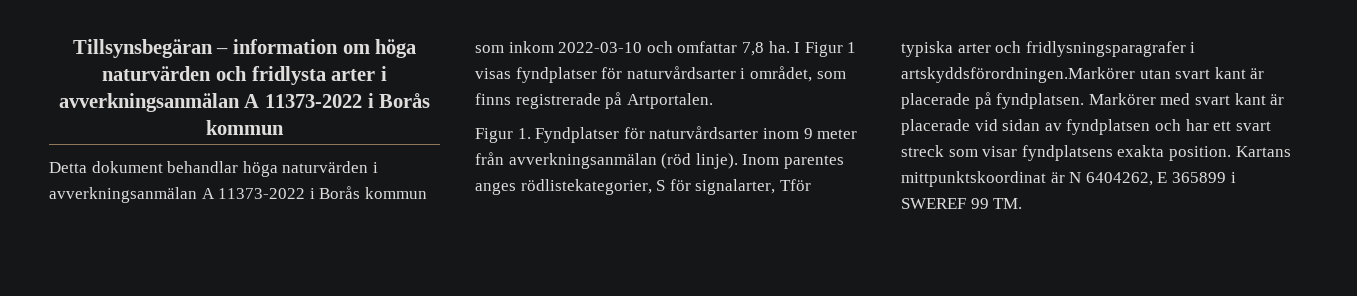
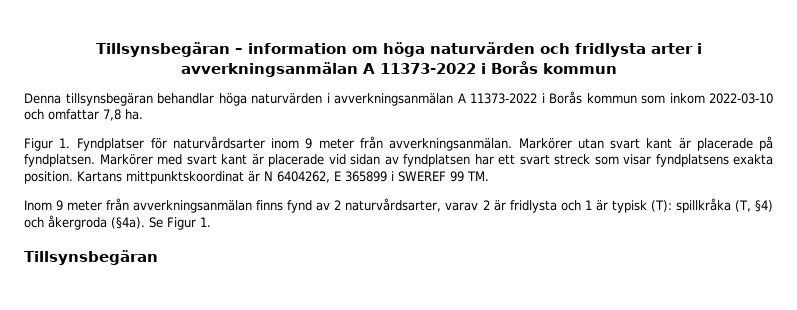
[49,161,163,173] Detta dokument -> [24,93,153,106] Denna tillsynsbegäran
[794,42,857,57] [475,66,846,83] [475,92,713,109] I Figur 1 visas fyndplatser för naturvårdsarter i området, som finns registrerade på Artportalen. -> (143, 114) none
[508,153,844,169] [475,179,811,195] [901,41,1196,57] [901,67,1135,83] avverkningsanmälan (röd linje). Inom parentes anges rödlistekategorier, S för signalarter, Tför typiska arter och fridlysningsparagrafer i artskyddsförordningen.Markörer -> [389,138,572,151] avverkningsanmälan. Markörer
[1154,119,1181,131] och -> (470, 160) none
(1023, 203) none -> [24,198,773,213] [24,215,211,230] [24,250,158,265] // Inom 9 meter från avverkningsanmälan finns fynd av 2 naturvårdsarter, varav 2 är fridlysta och 1 är typisk (T): spillkråka (T, §4) och åkergroda (§4a). Se Figur 1. // Tillsynsbegäran

